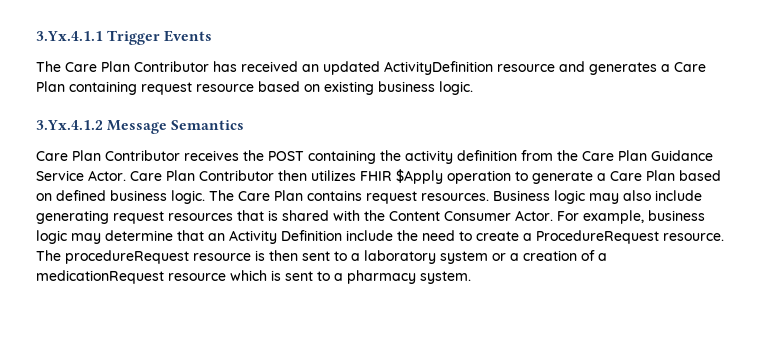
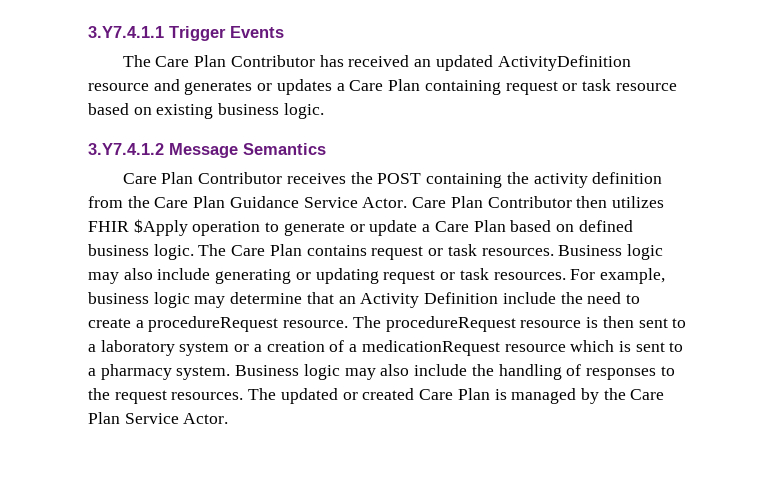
[36,31,103,41] 3.Yx.4.1.1 -> [88,26,164,38] 3.Y7.4.1.1
(657, 68) none -> [257,79,332,95] or updates
(192, 88) none -> [562,79,611,91] or task
[36,120,103,130] 3.Yx.4.1.2 -> [88,143,164,155] 3.Y7.4.1.2
(593, 177) none -> [349,220,418,236] or update
(417, 197) none -> [428,244,477,256] or task
[113,210,553,224] request resources that is shared with the Content Consumer Actor. -> [295,268,566,284] or updating request or task resources.
[536,230,659,244] ProcedureRequest -> [148,316,279,332] procedureRequest
(471, 277) none -> [235,364,675,380] [88,388,665,404] [88,412,229,424] Business logic may also include the handling of responses to the request resources. The updated or created Care Plan is managed by the Care Plan Service Actor.

